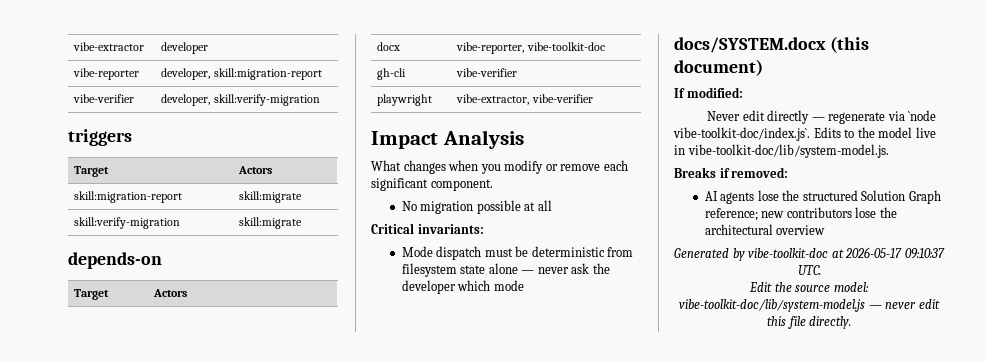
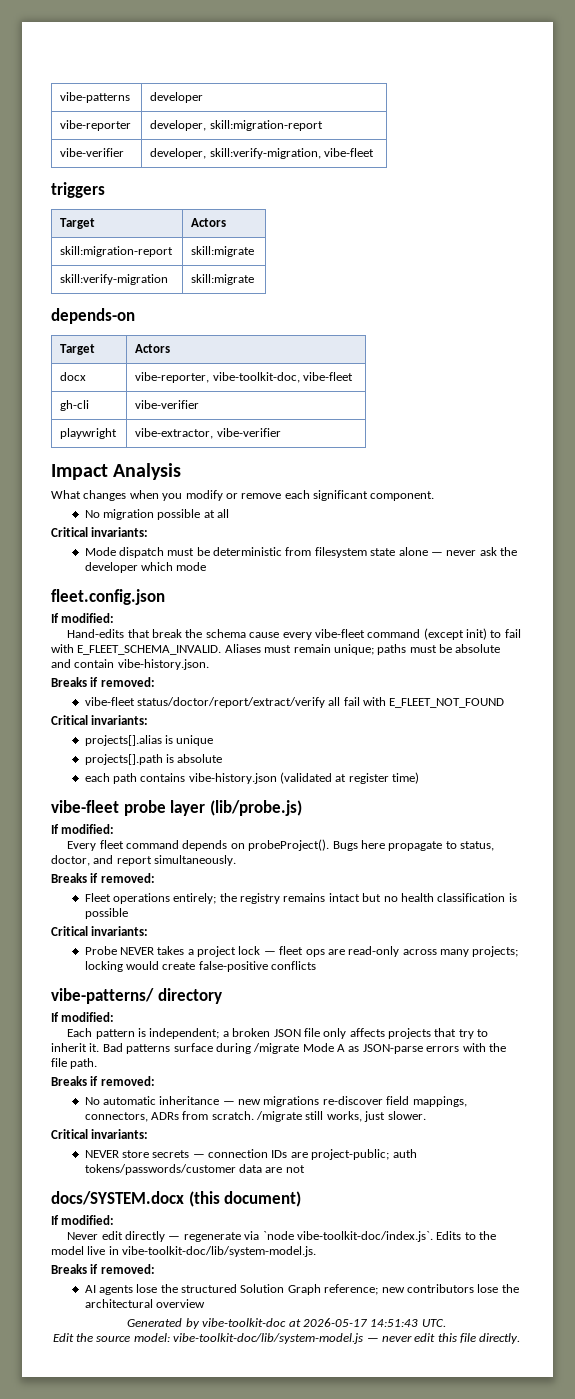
[73,42,145,51] vibe-extractor -> [60,92,131,103] vibe-patterns
[213,94,320,106] skill:verify-migration -> [209,148,375,159] skill:verify-migration, vibe-fleet
[526,42,605,51] vibe-toolkit-doc -> [212,372,354,383] vibe-toolkit-doc, vibe-fleet
(524, 285) none -> [51,589,165,605] [51,613,115,623] [67,628,521,640] [51,644,501,655] [51,659,209,670] [51,677,155,687] [84,697,505,708] [51,715,149,725] [84,735,214,746] [84,754,223,765] [84,772,420,784] [51,800,302,816] [51,824,115,834] [67,839,495,851] [51,855,237,866] [51,873,155,883] [84,893,517,904] [84,908,128,919] [51,926,149,936] [84,946,519,957] [84,961,317,972] [51,988,222,1004] [51,1012,115,1022] [67,1028,489,1039] [51,1043,506,1054] [51,1058,98,1069] [51,1076,155,1086] [84,1096,467,1107] [84,1111,426,1122] [51,1129,149,1139] [84,1149,417,1160] [84,1164,305,1175] // fleet.config.json // If modified: // Hand-edits that break the schema cause every vibe-fleet command (except init) to fail with E_FLEET_SCHEMA_INVALID. Aliases must remain unique; paths must be absolute and contain vibe-history.json. // Breaks if removed: // vibe-fleet status/doctor/report/extract/verify all fail with E_FLEET_NOT_FOUND // Critical invariants: // projects[].alias is unique // projects[].path is absolute // each path contains vibe-history.json (validated at register time) // vibe-fleet probe layer (lib/probe.js) // If modified: // Every fleet command depends on probeProject(). Bugs here propagate to status, doctor, and report simultaneously. // Breaks if removed: // Fleet operations entirely; the registry remains intact but no health classification is possible // Critical invariants: // Probe NEVER takes a project lock — fleet ops are read-only across many projects; locking would create false-positive conflicts // vibe-patterns/ directory // If modified: // Each pattern is independent; a broken JSON file only affects projects that try to inherit it. Bad patterns surface during /migrate Mode A as JSON-parse errors with the file path. // Breaks if removed: // No automatic inheritance — new migrations re-discover field mappings, connectors, ADRs from scratch. /migrate still works, just slower. // Critical invariants: // NEVER store secrets — connection IDs are project-public; auth tokens/passwords/customer data are not
[904,248,945,259] 09:10:37 -> [370,1319,419,1327] 14:51:43

